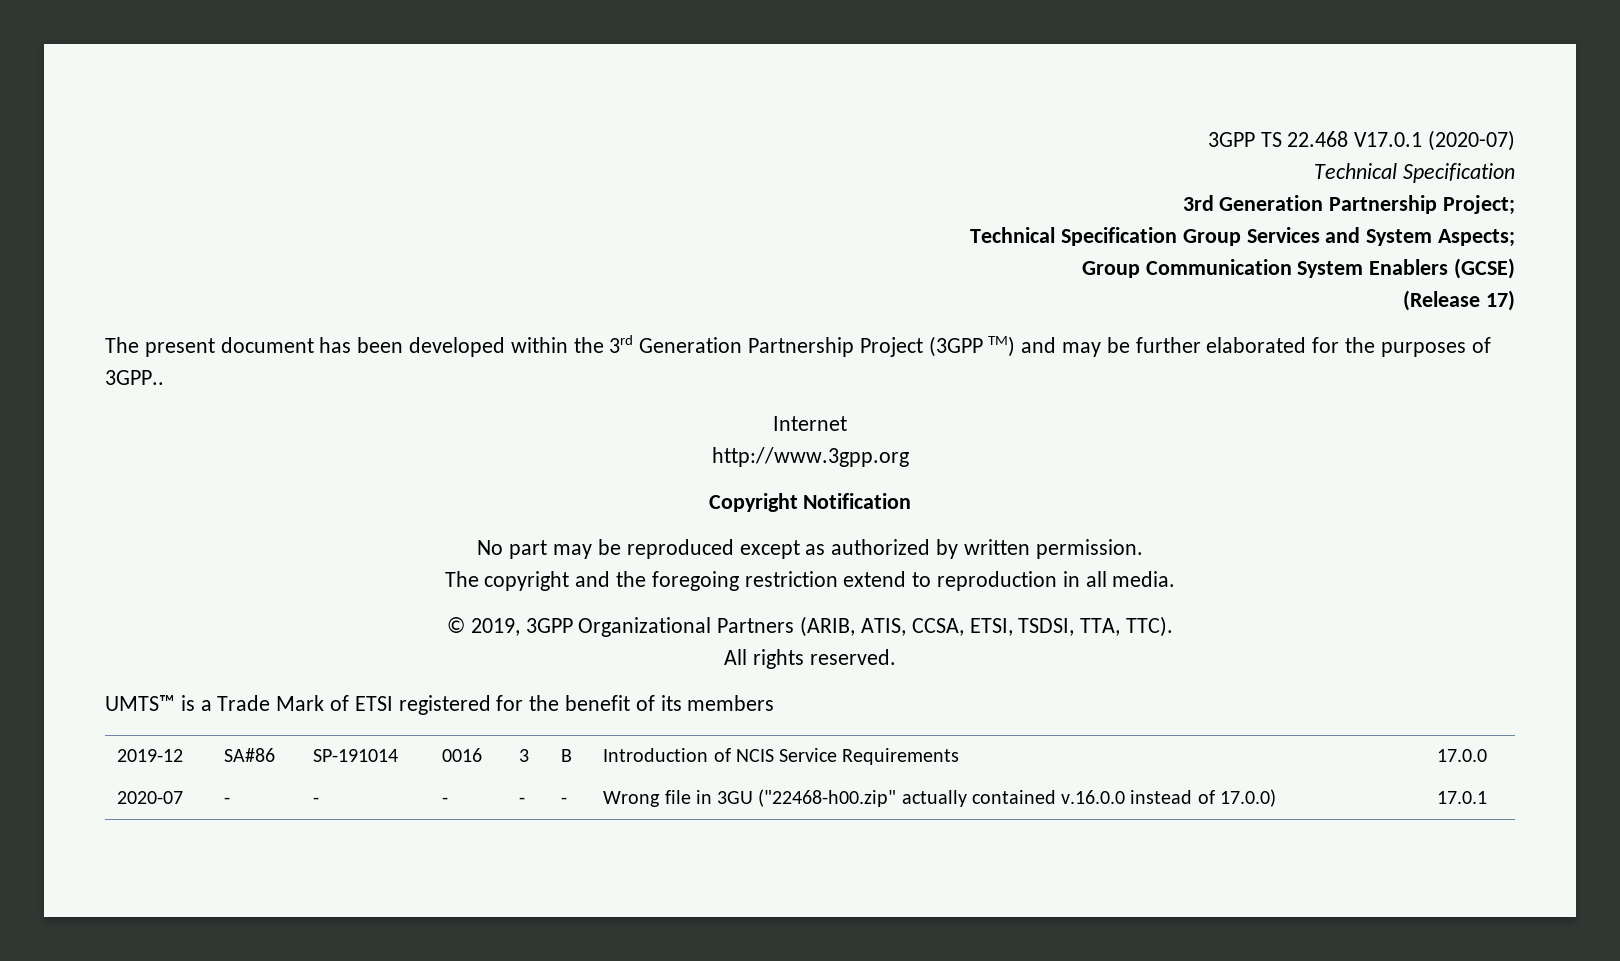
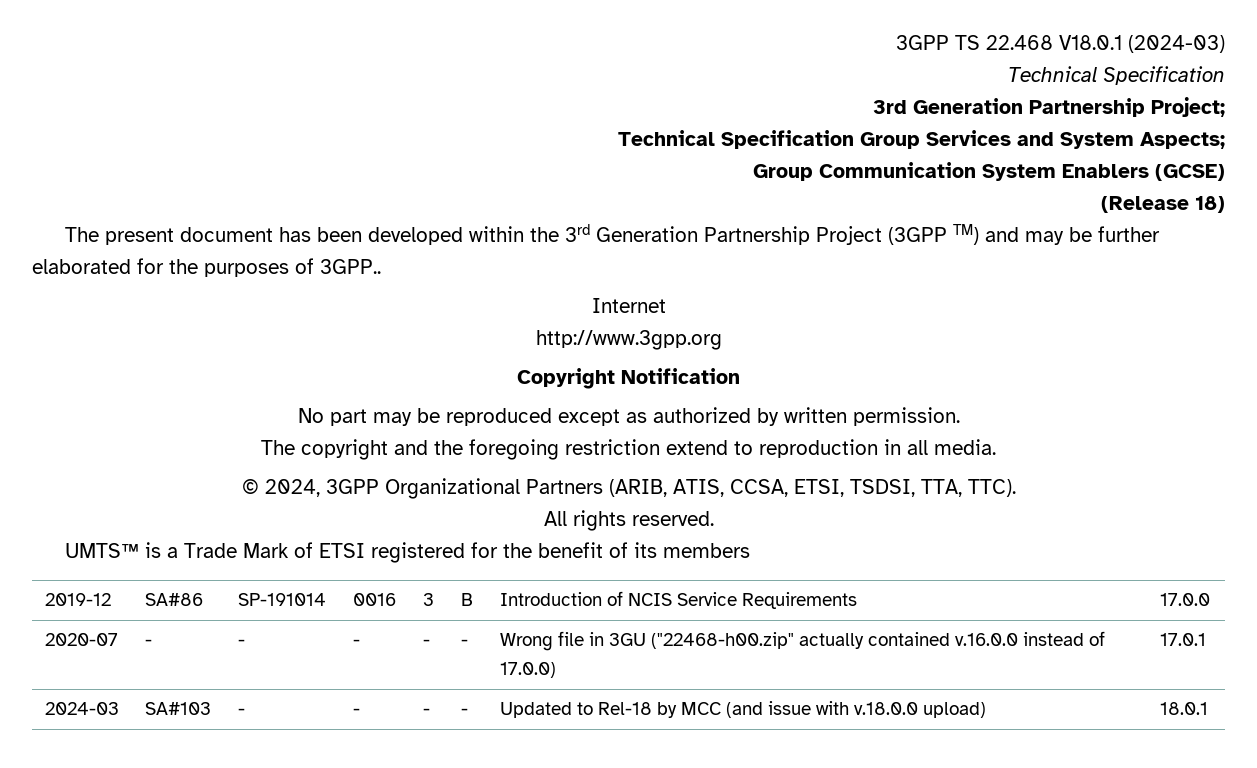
[1354,130,1516,151] V17.0.1 (2020-07) -> [1059,35,1225,53] V18.0.1 (2024-03)
[1486,290,1515,311] 17) -> [1195,196,1225,213] 18)
[470,618,520,636] 2019, -> [264,479,320,497] 2024,
(1488, 797) none -> [44,702,119,715] [144,702,211,715] [237,708,245,715] [352,708,360,715] [422,708,430,715] [460,708,468,715] [499,701,986,718] [1159,702,1208,715] // 2024-03 | SA#103 | - | - | - | - | Updated to Rel-18 by MCC (and issue with v.18.0.0 upload) | 18.0.1

